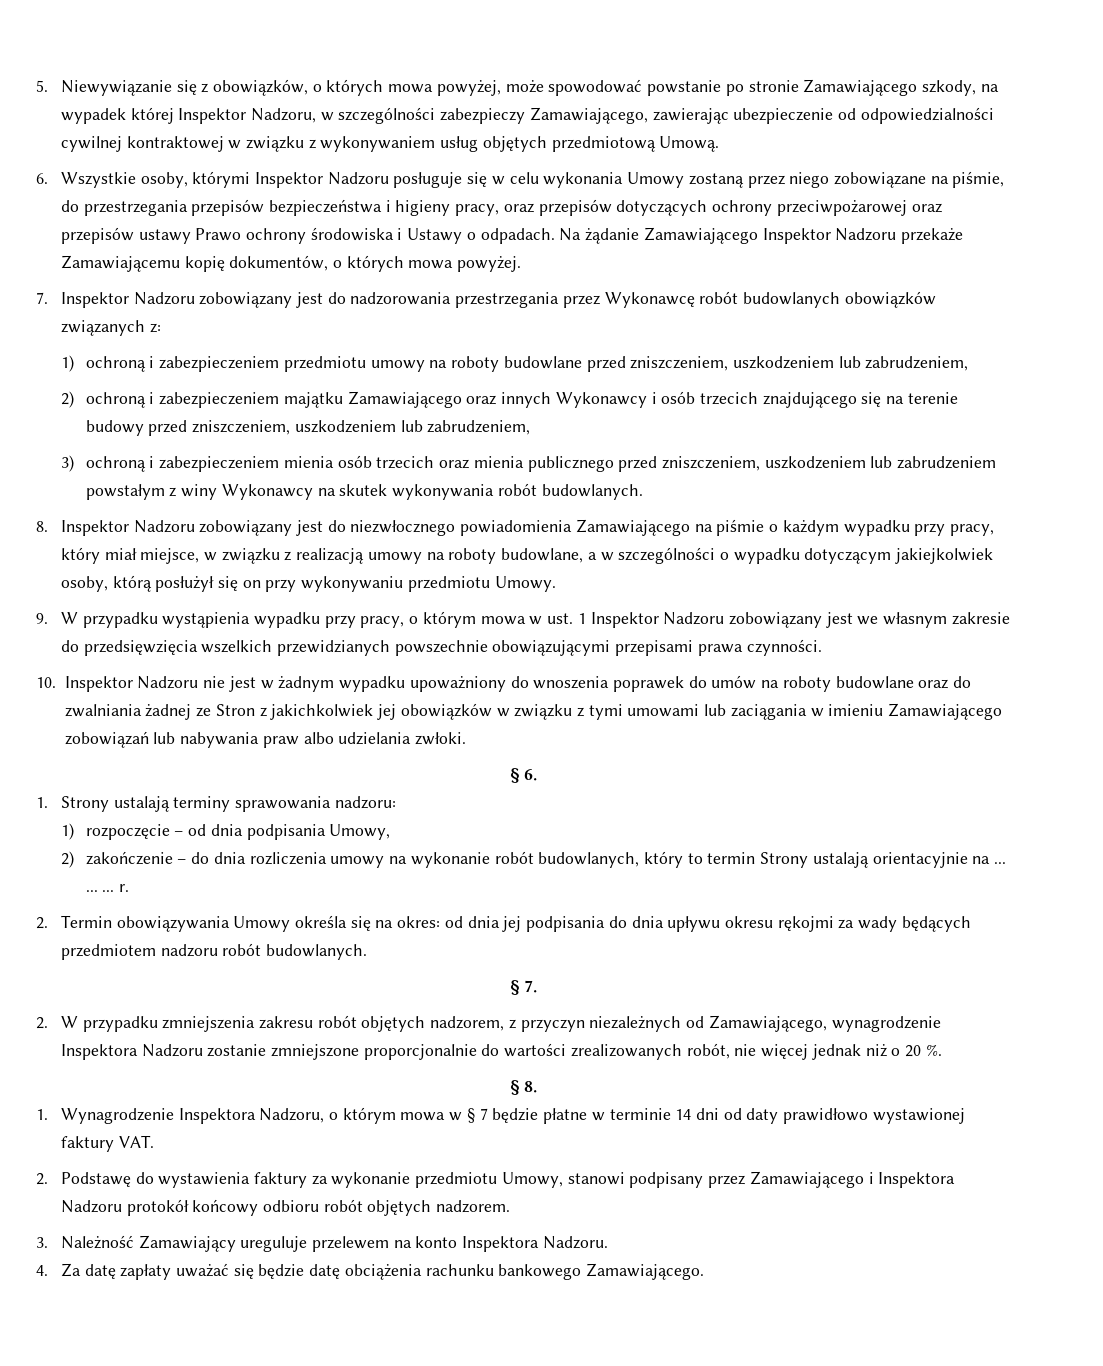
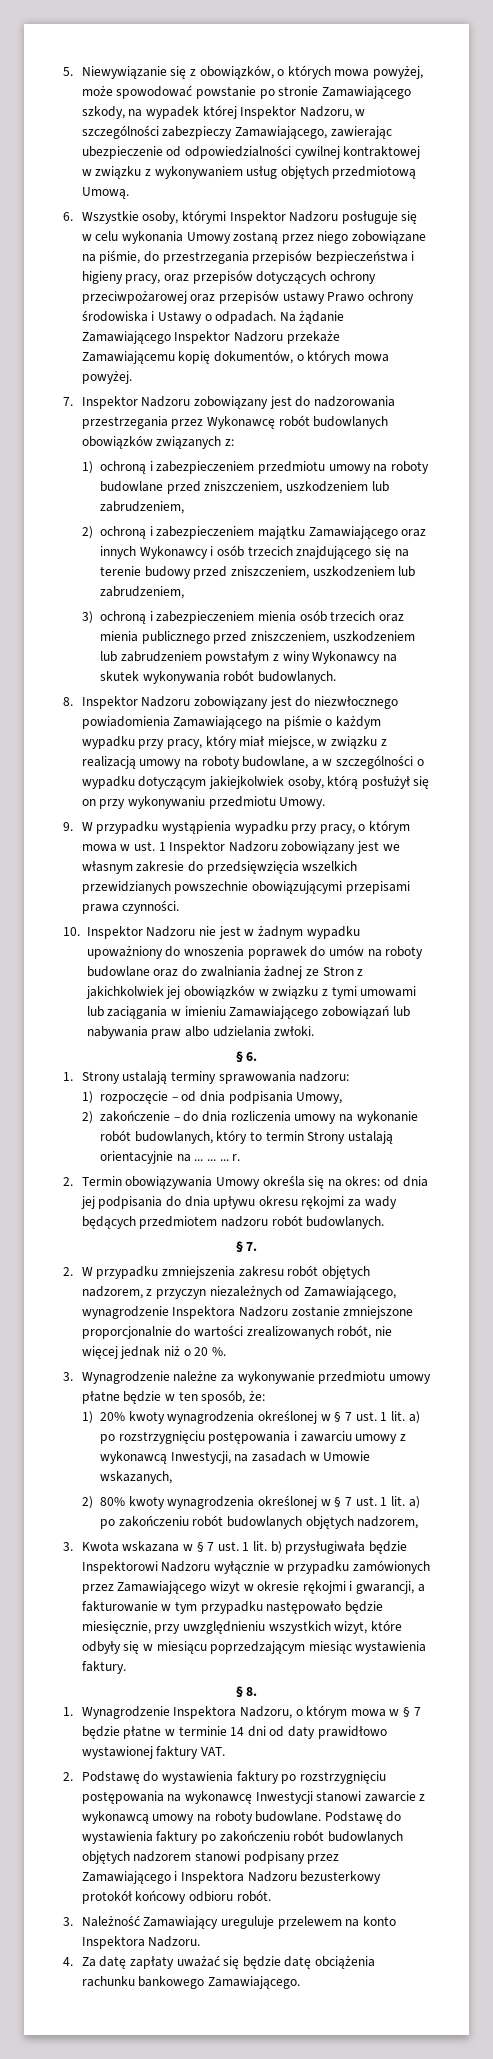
(942, 1050) none -> [63,1371,431,1384] [81,1390,265,1404] [81,1410,420,1424] [100,1431,407,1444] [100,1451,371,1464] [100,1471,173,1484] [81,1495,420,1509] [100,1515,419,1529] [63,1541,408,1554] [81,1560,430,1574] [81,1581,425,1594] [81,1601,383,1614] [81,1620,402,1634] [81,1641,427,1654] [81,1661,126,1674] // 3. Wynagrodzenie należne za wykonywanie przedmiotu umowy płatne będzie w ten sposób, że: // 1) 20% kwoty wynagrodzenia określonej w § 7 ust. 1 lit. a) po rozstrzygnięciu postępowania i zawarciu umowy z wykonawcą Inwestycji, na zasadach w Umowie wskazanych, // 2) 80% kwoty wynagrodzenia określonej w § 7 ust. 1 lit. a) po zakończeniu robót budowlanych objętych nadzorem, // 3. Kwota wskazana w § 7 ust. 1 lit. b) przysługiwała będzie Inspektorowi Nadzoru wyłącznie w przypadku zamówionych przez Zamawiającego wizyt w okresie rękojmi i gwarancji, a fakturowanie w tym przypadku następowało będzie miesięcznie, przy uwzględnieniu wszystkich wizyt, które odbyły się w miesiącu poprzedzającym miesiąc wystawienia faktury.
[311,1172,563,1188] za wykonanie przedmiotu Umowy, -> [281,1771,386,1784] [81,1791,426,1804] [81,1811,402,1824] [81,1830,403,1844] [81,1851,192,1864] po rozstrzygnięciu postępowania na wykonawcę Inwestycji stanowi zawarcie z wykonawcą umowy na roboty budowlane. Podstawę do wystawienia faktury po zakończeniu robót budowlanych objętych nadzorem
(122, 1206) none -> [300,1871,382,1884] bezusterkowy
[323,1199,511,1216] robót objętych nadzorem. -> [236,1890,271,1902] robót.

